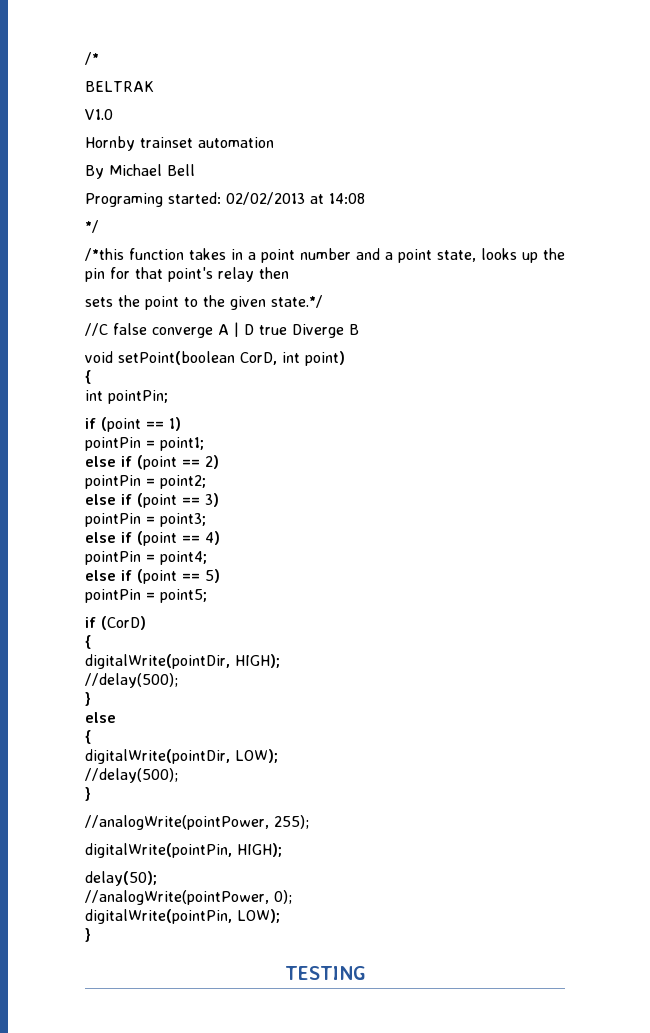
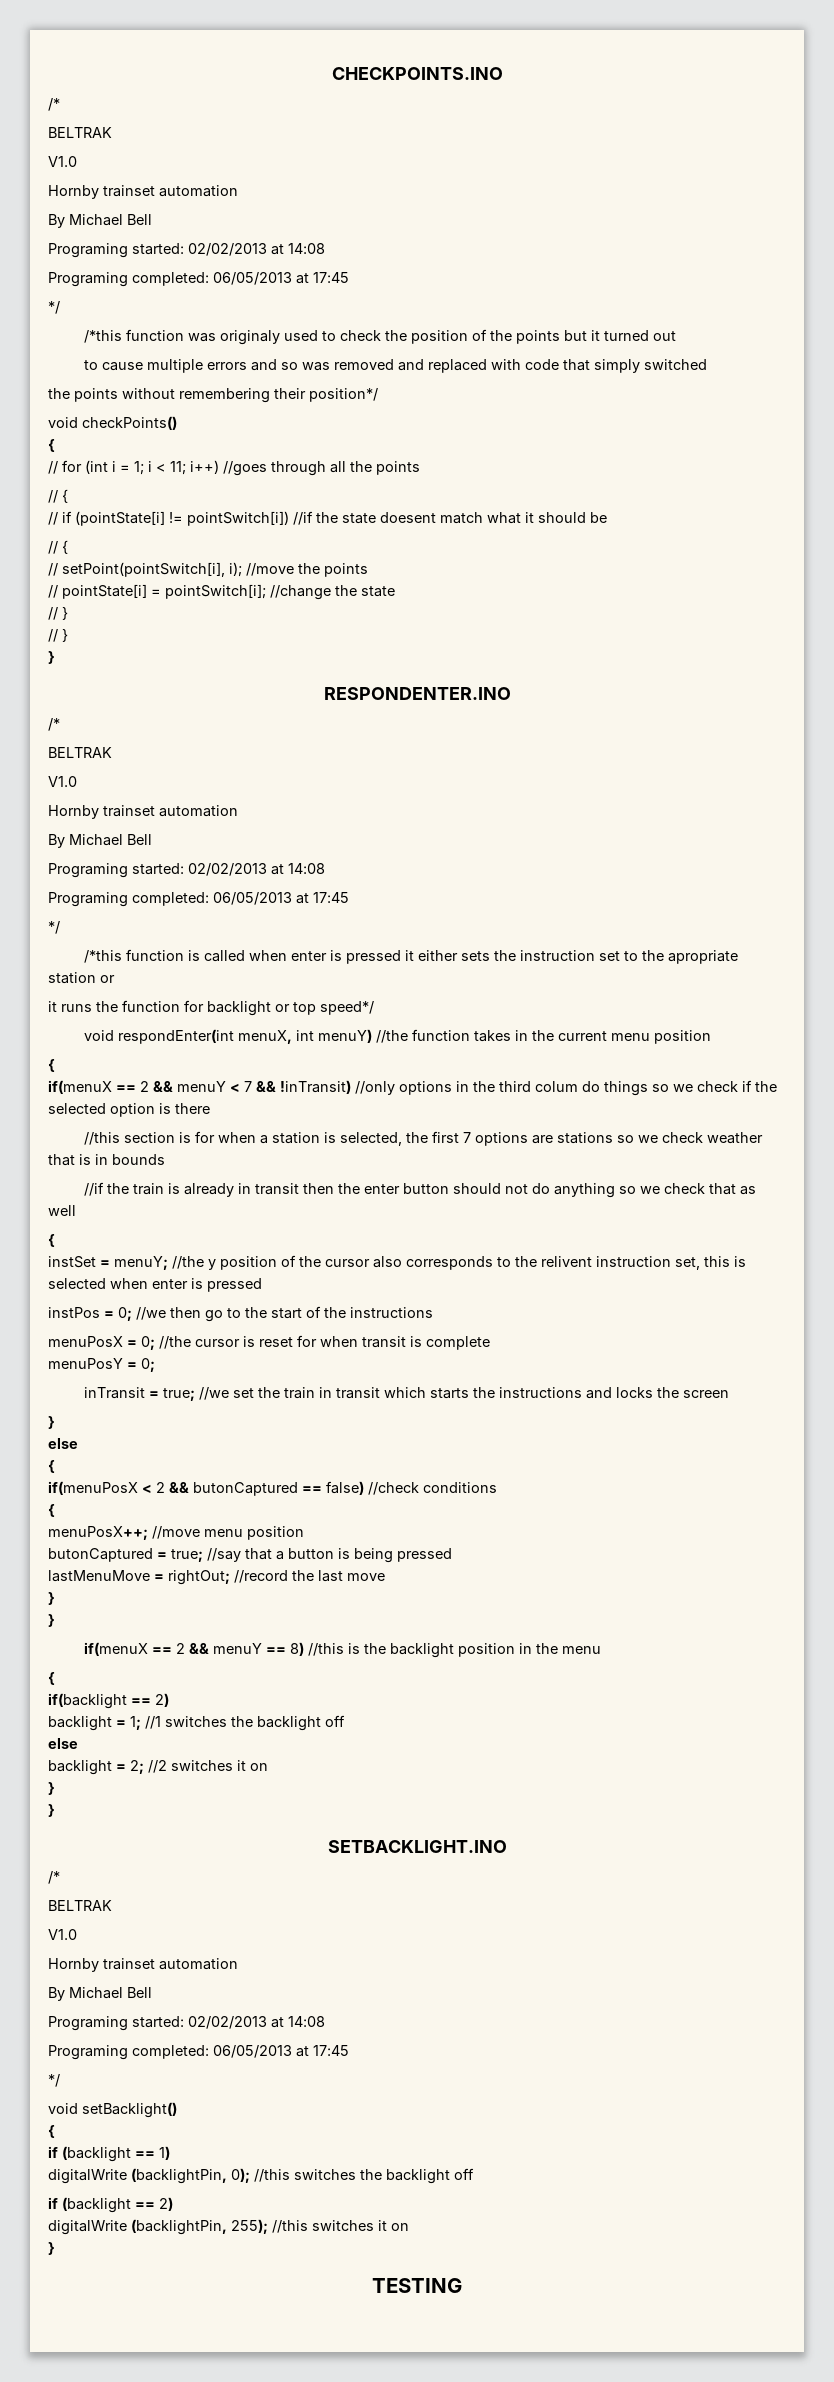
(85, 58) none -> [331,67,503,80] CHECKPOINTS.INO //
[85,220,99,233] [85,248,565,263] [85,267,289,282] [85,295,323,310] [85,322,359,338] [85,351,345,366] [85,370,91,384] [85,390,168,404] [85,417,181,432] [85,437,204,451] [85,455,219,470] [85,475,206,489] [85,493,219,508] [85,513,206,527] [85,531,220,546] [85,551,207,565] [85,569,220,584] [85,589,207,603] [85,616,146,630] [85,635,91,649] [85,654,280,669] [85,673,178,688] [85,692,91,706] [85,712,116,723] [85,730,91,744] [85,749,278,764] [85,768,178,783] [85,787,91,801] [85,815,309,830] [85,843,282,858] [85,871,157,886] [85,890,292,905] [85,909,280,924] */ // /*this function takes in a point number and a point state, looks up the pin for that point's relay then // sets the point to the given state.*/ // //C false converge A | D true Diverge B // void setPoint(boolean CorD, int point) // { // int pointPin; // if (point == 1) // pointPin = point1; // else if (point == 2) // pointPin = point2; // else if (point == 3) // pointPin = point3; // else if (point == 4) // pointPin = point4; // else if (point == 5) // pointPin = point5; // if (CorD) // { // digitalWrite(pointDir, HIGH); // //delay(500); // } // else // { // digitalWrite(pointDir, LOW); // //delay(500); // } // //analogWrite(pointPower, 255); // digitalWrite(pointPin, HIGH); // delay(50); // //analogWrite(pointPower, 0); // digitalWrite(pointPin, LOW); -> [48,272,349,287] [48,301,60,314] [83,329,676,345] [83,359,707,373] [48,388,378,403] [48,416,177,430] [48,439,55,452] [48,460,420,476] [48,489,68,503] [48,511,607,526] [48,540,68,554] [48,562,368,577] [48,584,395,600] [48,606,68,620] [48,628,68,642] [48,651,55,664] [323,687,511,700] [48,718,60,731] [48,747,112,758] [48,776,77,787] [48,805,238,819] [48,834,152,848] [48,863,325,878] [48,892,349,907] [48,921,60,934] [83,949,738,964] [48,972,115,984] [48,1000,374,1016] [83,1029,711,1044] [48,1059,55,1072] [48,1080,777,1096] [48,1103,210,1117] [83,1131,763,1146] [48,1154,165,1166] [83,1182,756,1198] [48,1205,76,1216] [48,1234,55,1247] [48,1255,746,1270] [48,1278,262,1292] [48,1306,433,1322] [48,1335,490,1350] [48,1358,155,1372] [83,1387,729,1401] [48,1416,55,1429] [48,1438,78,1449] [48,1460,55,1473] [48,1481,497,1496] [48,1504,55,1517] [48,1526,304,1540] [48,1548,452,1563] [48,1570,385,1585] [48,1592,55,1605] [48,1614,55,1627] [83,1642,601,1658] [48,1672,55,1685] [48,1693,169,1709] [48,1715,345,1731] [48,1738,78,1749] [48,1760,268,1775] [48,1782,55,1795] [48,1804,55,1817] [327,1840,507,1853] [48,1871,60,1884] [48,1900,112,1911] [48,1929,77,1940] [48,1958,238,1972] [48,1987,152,2001] [48,2016,325,2031] [48,2045,349,2060] [48,2074,60,2087] [48,2102,177,2118] [48,2125,55,2138] [48,2146,170,2162] [48,2168,474,2184] [48,2197,173,2213] [48,2219,409,2235] Programing completed: 06/05/2013 at 17:45 // */ // /*this function was originaly used to check the position of the points but it turned out // to cause multiple errors and so was removed and replaced with code that simply switched // the points without remembering their position*/ // void checkPoints() // { // // for (int i = 1; i < 11; i++) //goes through all the points // // { // // if (pointState[i] != pointSwitch[i]) //if the state doesent match what it should be // // { // // setPoint(pointSwitch[i], i); //move the points // // pointState[i] = pointSwitch[i]; //change the state // // } // // } // } // RESPONDENTER.INO // /* // BELTRAK // V1.0 // Hornby trainset automation // By Michael Bell // Programing started: 02/02/2013 at 14:08 // Programing completed: 06/05/2013 at 17:45 // */ // /*this function is called when enter is pressed it either sets the instruction set to the apropriate station or // it runs the function for backlight or top speed*/ // void respondEnter(int menuX, int menuY) //the function takes in the current menu position // { // if(menuX == 2 && menuY < 7 && !inTransit) //only options in the third colum do things so we check if the selected option is there // //this section is for when a station is selected, the first 7 options are stations so we check weather that is in bounds // //if the train is already in transit then the enter button should not do anything so we check that as well // { // instSet = menuY; //the y position of the cursor also corresponds to the relivent instruction set, this is selected when enter is pressed // instPos = 0; //we then go to the start of the instructions // menuPosX = 0; //the cursor is reset for when transit is complete // menuPosY = 0; // inTransit = true; //we set the train in transit which starts the instructions and locks the screen // } // else // { // if(menuPosX < 2 && butonCaptured == false) //check conditions // { // menuPosX++; //move menu position // butonCaptured = true; //say that a button is being pressed // lastMenuMove = rightOut; //record the last move // } // } // if(menuX == 2 && menuY == 8) //this is the backlight position in the menu // { // if(backlight == 2) // backlight = 1; //1 switches the backlight off // else // backlight = 2; //2 switches it on // } // } // SETBACKLIGHT.INO // /* // BELTRAK // V1.0 // Hornby trainset automation // By Michael Bell // Programing started: 02/02/2013 at 14:08 // Programing completed: 06/05/2013 at 17:45 // */ // void setBacklight() // { // if (backlight == 1) // digitalWrite (backlightPin, 0); //this switches the backlight off // if (backlight == 2) // digitalWrite (backlightPin, 255); //this switches it on

